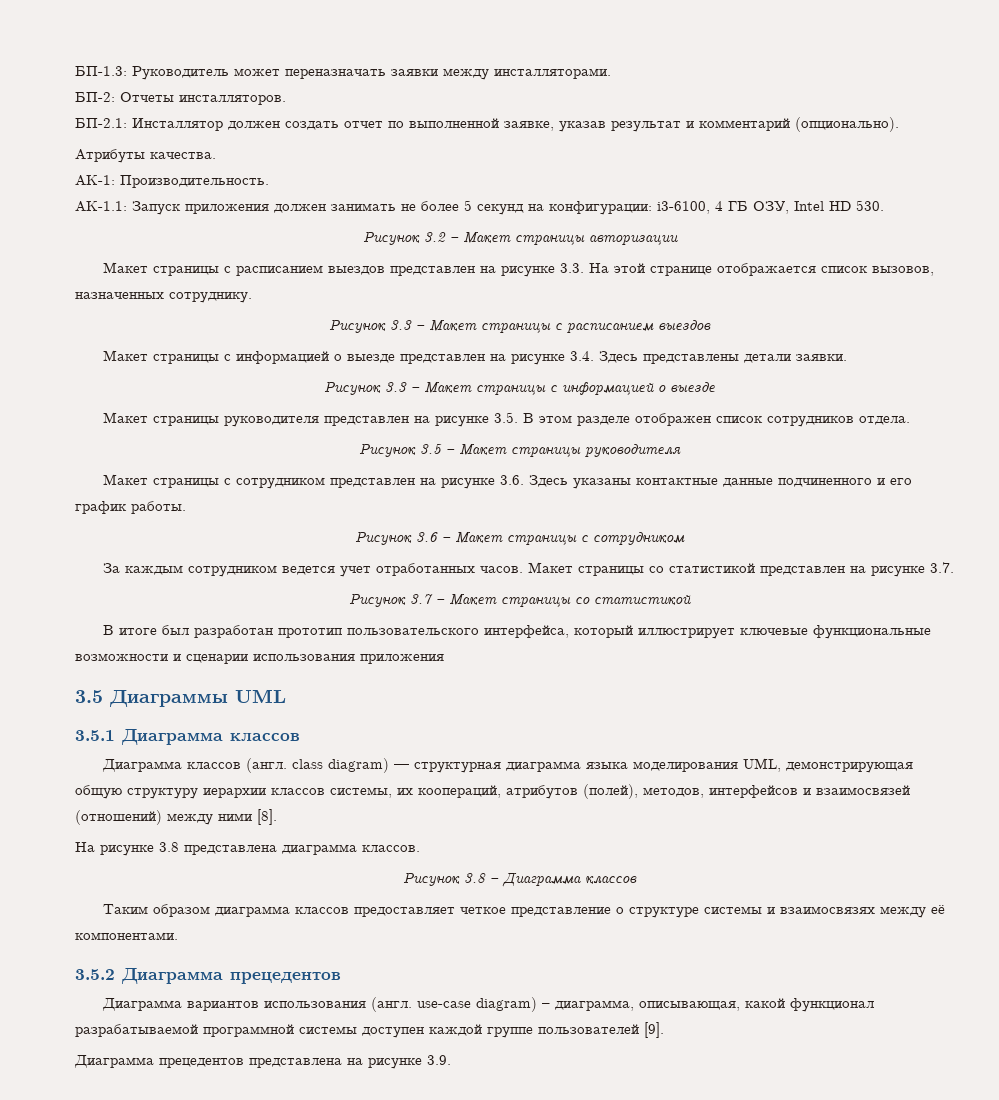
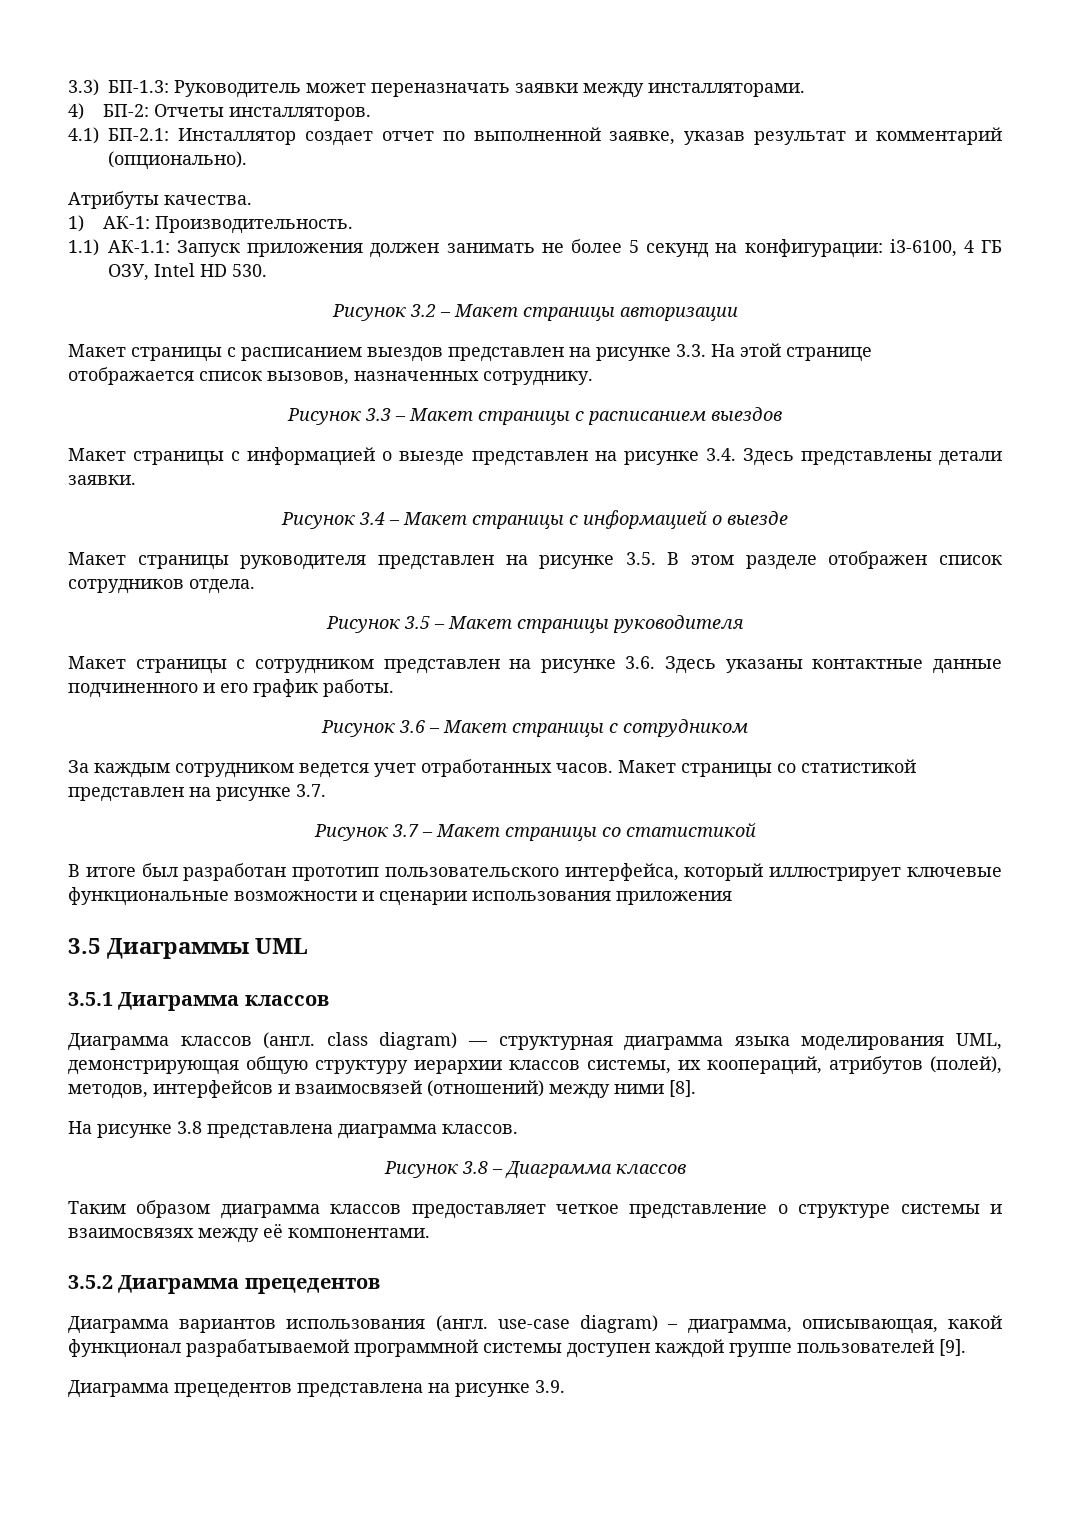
(75, 71) none -> [68,79,99,96] 3.3)
(611, 73) none -> [68,103,84,120] 4)
(286, 100) none -> [68,127,99,144] 4.1)
[228,121,339,130] должен создать -> [304,131,373,146] создает
(216, 155) none -> [68,215,84,232] 1)
(269, 181) none -> [68,239,99,256] 1.1)
[385,382,407,392] 3.3 -> [359,512,385,525] 3.4

